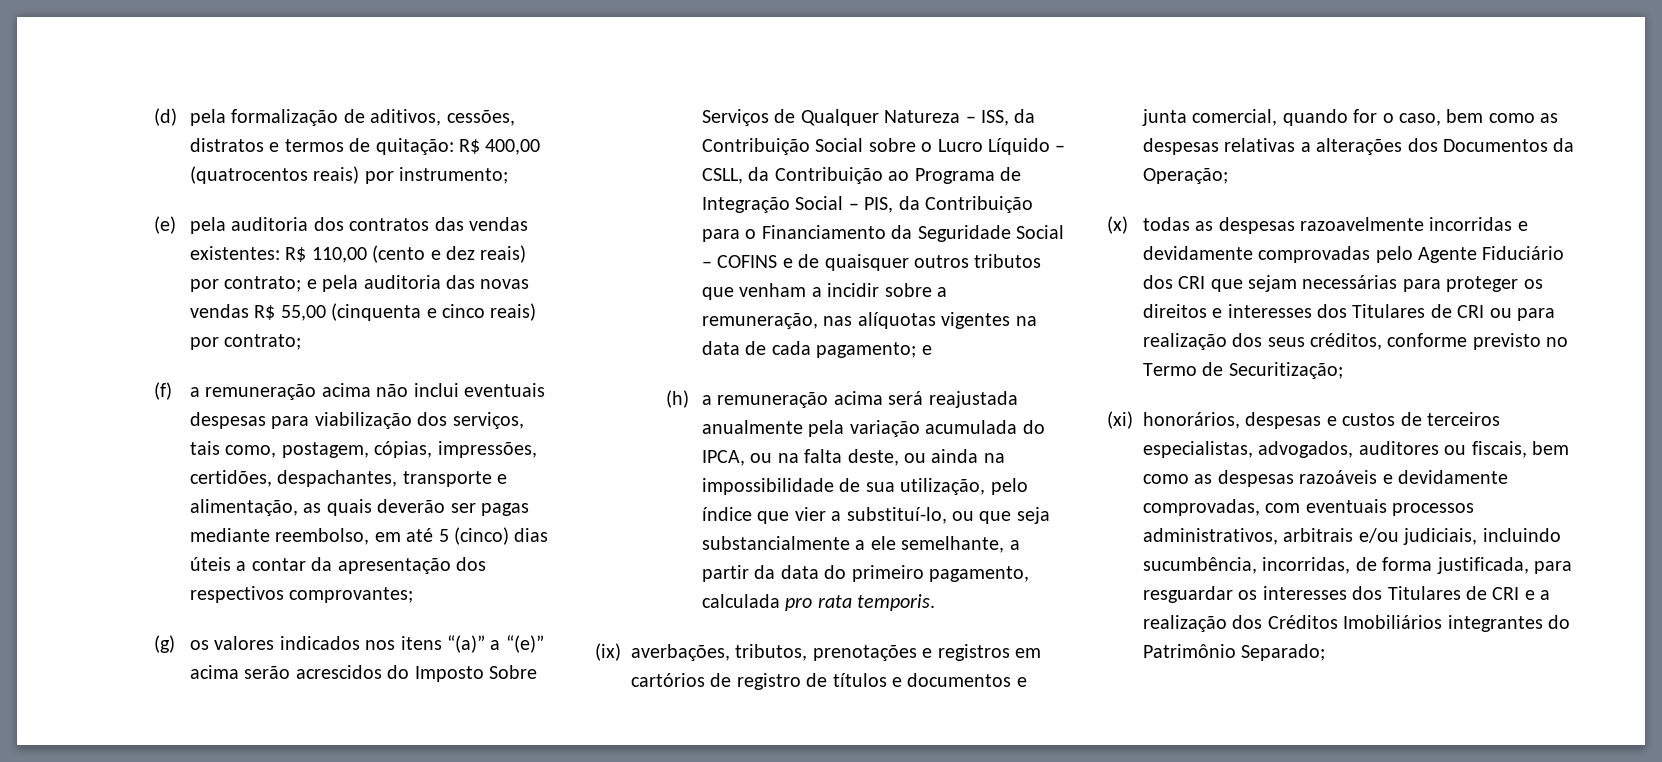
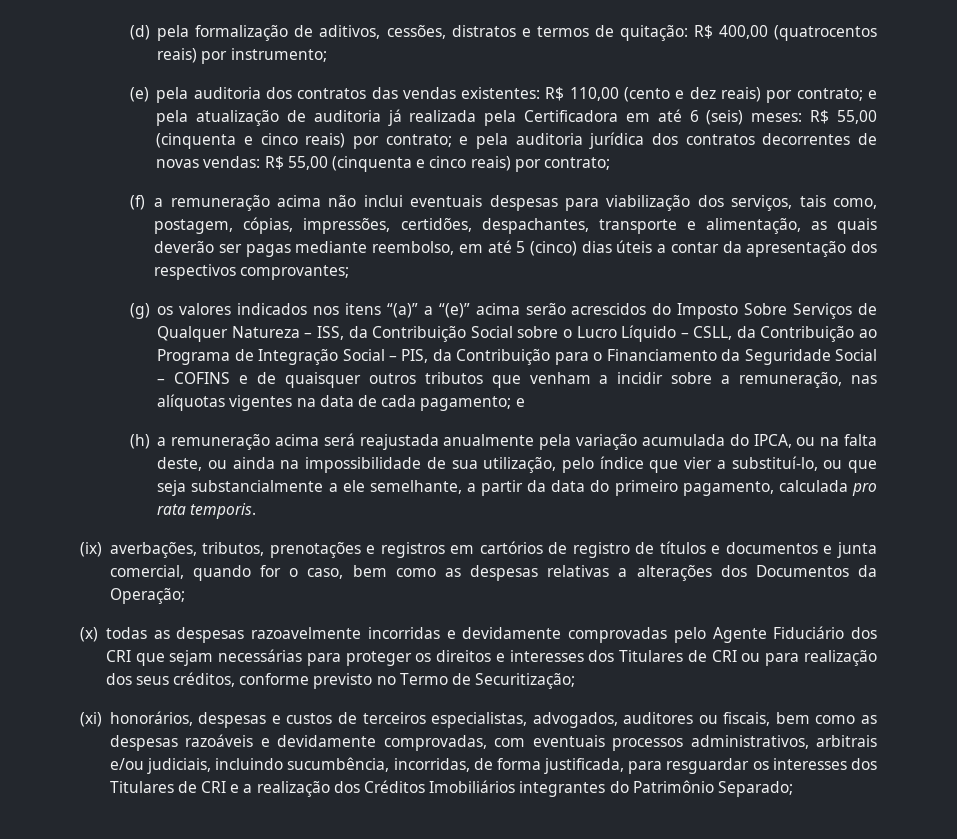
[363,275,530,289] [190,304,250,318] auditoria das novas vendas -> [196,109,877,126] [156,132,878,149] [156,156,261,168] atualização de auditoria já realizada pela Certificadora em até 6 (seis) meses: R$ 55,00 (cinquenta e cinco reais) por contrato; e pela auditoria jurídica dos contratos decorrentes de novas vendas:

